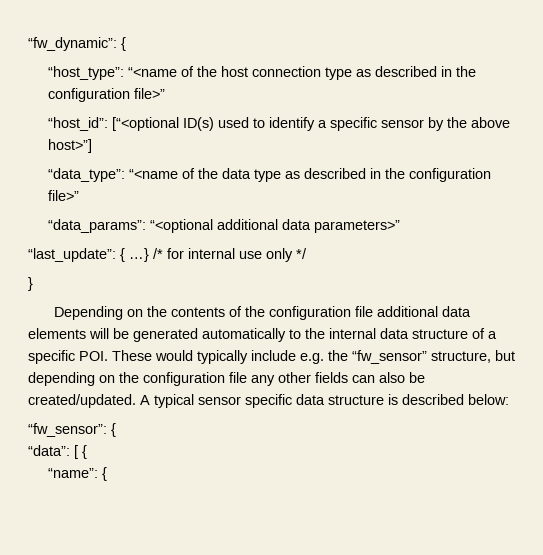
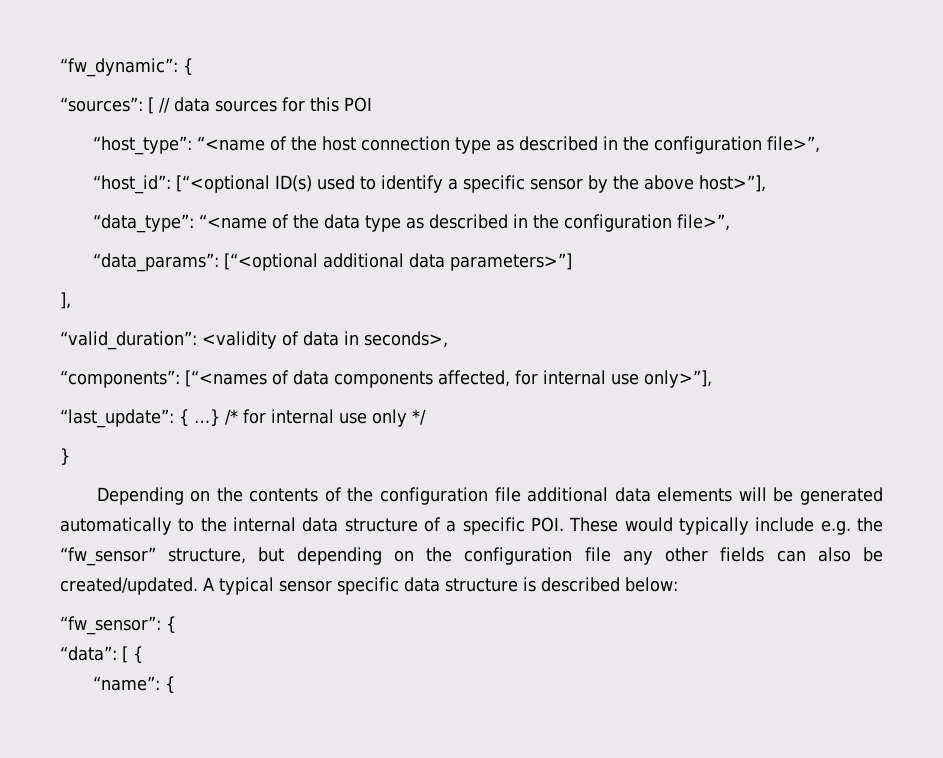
(126, 44) none -> [60,97,372,114] // “sources”: [ // data sources for this POI
[133,88,165,99] file>” -> [767,136,821,153] file>”,
[47,139,92,153] host>”] -> [699,175,767,192] host>”],
[47,190,79,201] file>” -> [677,214,731,231] file>”,
[149,219,400,233] “<optional additional data parameters>” -> [224,253,573,271] [60,292,71,309] [60,331,448,350] [60,370,712,388] [“<optional additional data parameters>”] // ], // “valid_duration”: <validity of data in seconds>, // “components”: [“<names of data components affected, for internal use only>”],

